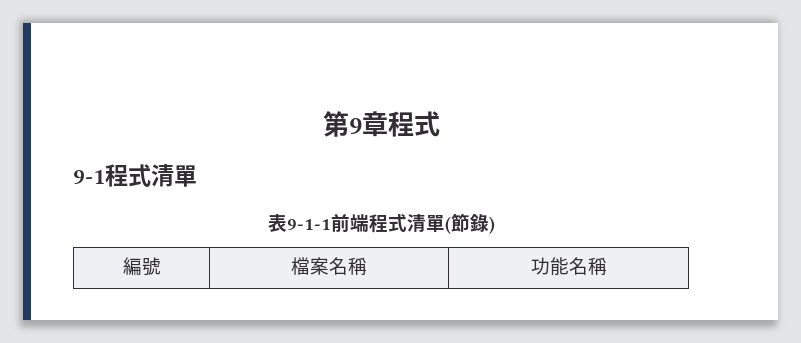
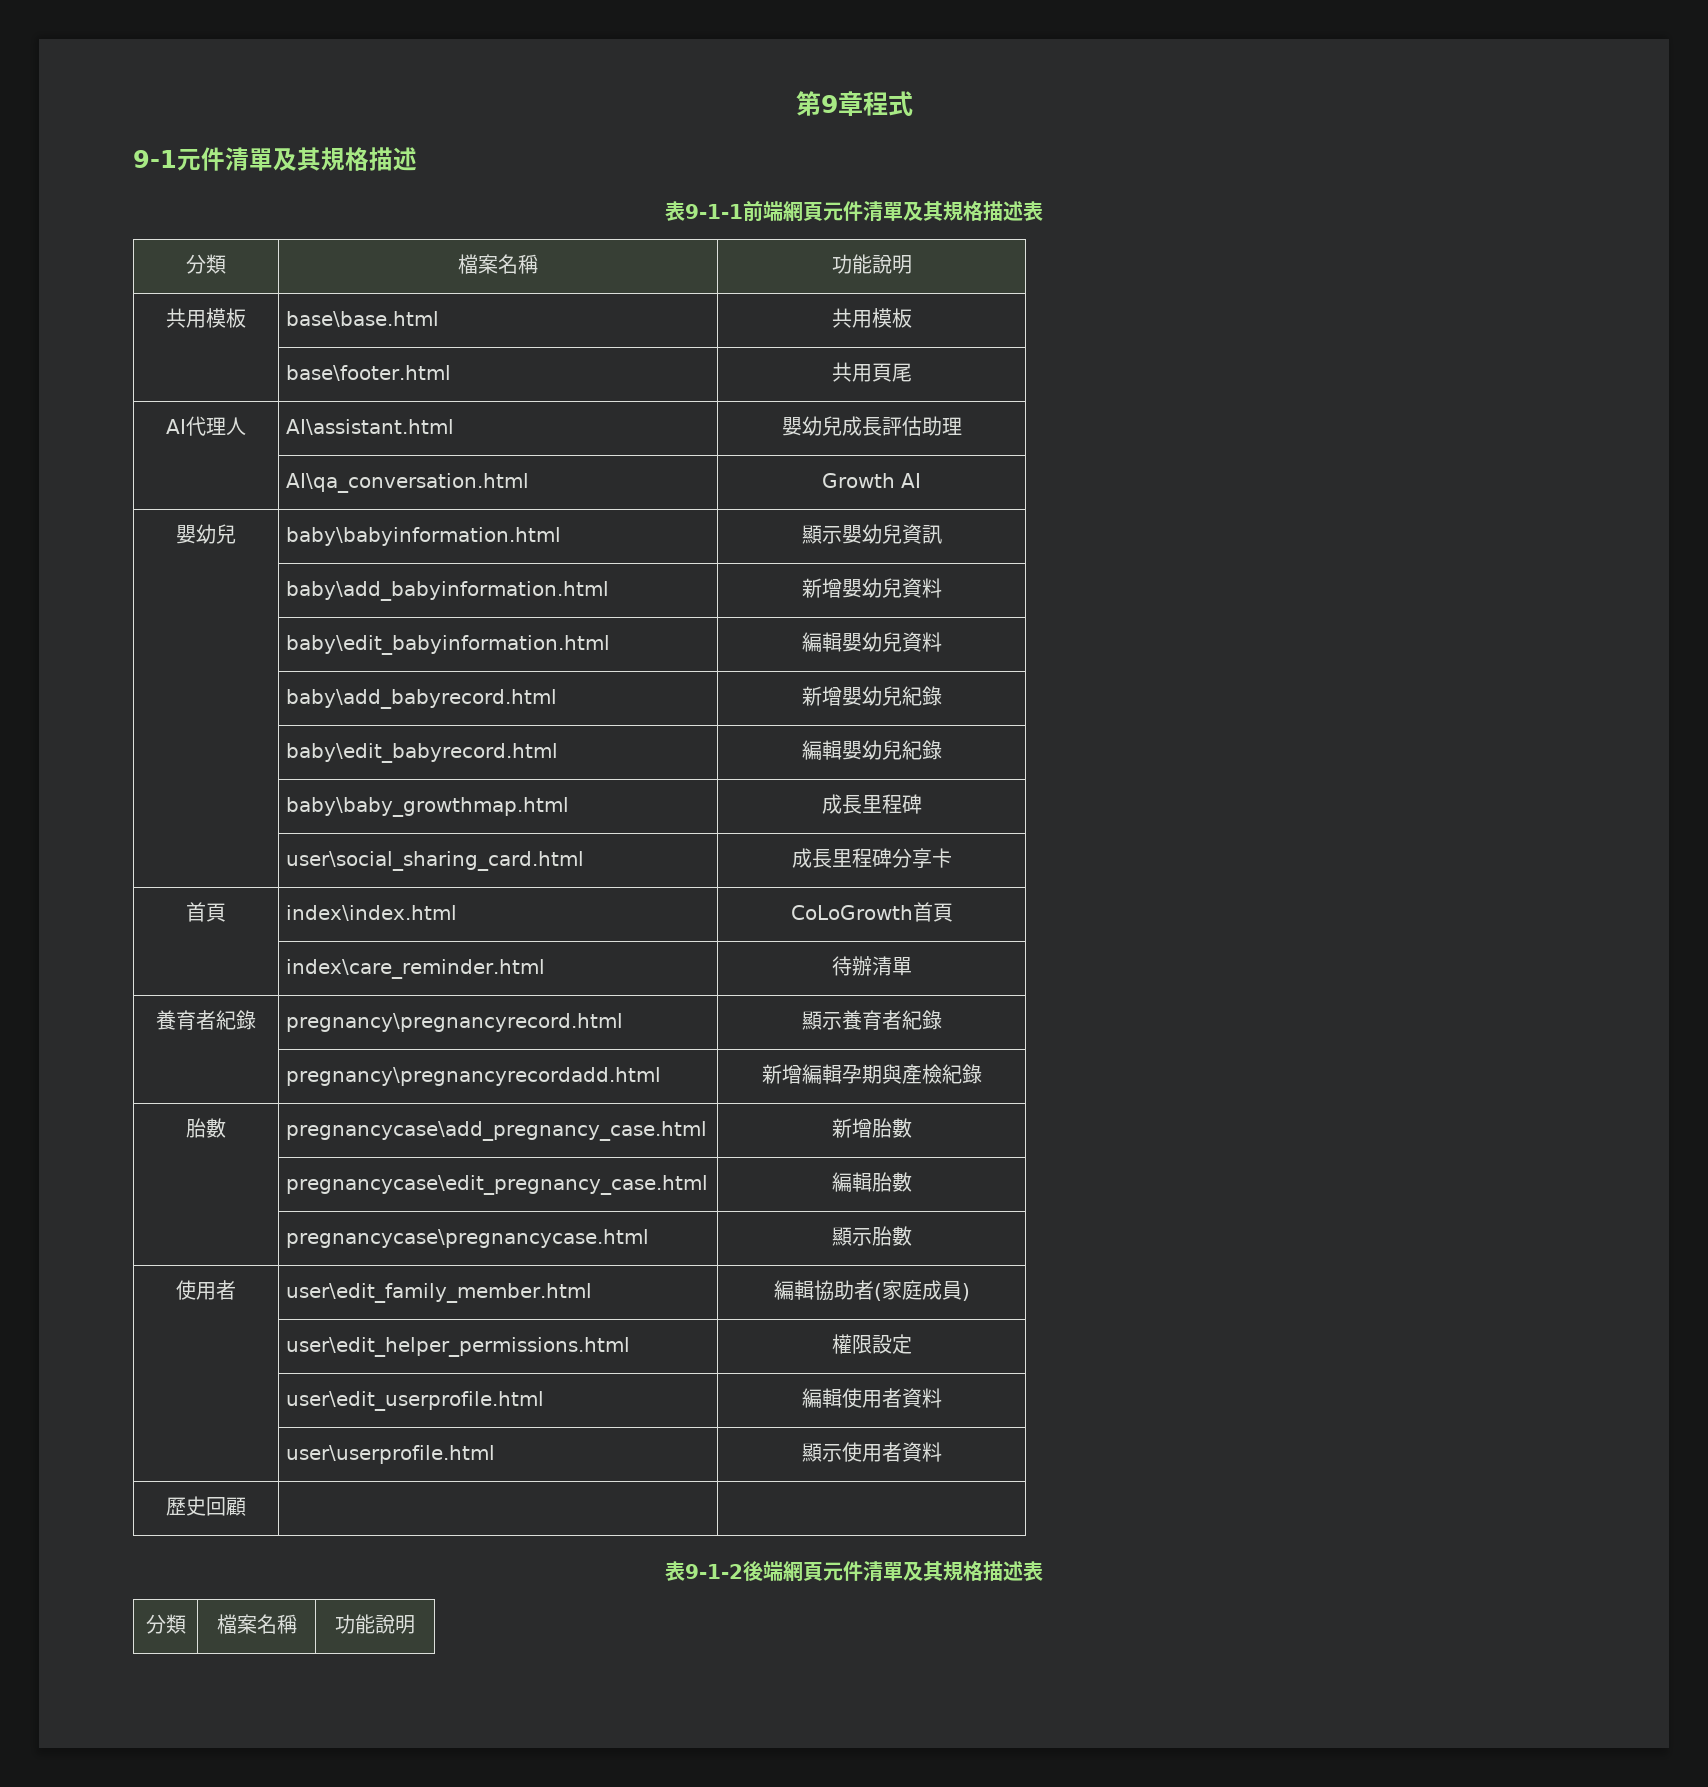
[105,164,197,187] 程式清單 -> [177,147,417,171] 元件清單及其規格描述
[368,213,495,234] [122,257,161,276] [291,257,367,275] [530,257,607,276] 程式清單(節錄) // 編號 | 檔案名稱 | 功能名稱 -> [783,201,1043,222] [186,254,226,274] [458,254,538,274] [831,254,912,274] [166,308,246,328] [286,311,440,327] [831,308,912,328] [286,365,452,381] [831,362,912,382] [166,416,246,436] [286,419,455,435] [781,416,962,436] [286,473,530,493] [822,473,922,488] [176,524,236,544] [286,527,562,546] [801,524,942,544] [286,581,610,601] [801,578,942,598] [286,635,611,655] [801,632,942,652] [286,689,558,709] [801,686,942,706] [286,743,559,763] [801,740,942,760] [286,797,570,817] [821,794,922,814] [286,851,585,871] [791,848,952,869] [186,902,226,922] [286,905,458,921] [790,902,953,922] [286,959,546,979] [831,956,912,976] [156,1010,256,1030] [286,1013,624,1032] [801,1010,942,1030] [286,1067,662,1086] [761,1064,982,1084] [186,1118,226,1138] [286,1121,708,1141] [831,1118,912,1138] [286,1175,709,1195] [831,1172,912,1192] [286,1229,650,1248] [831,1226,912,1246] [176,1280,236,1300] [286,1283,593,1303] [773,1280,970,1301] [286,1337,631,1357] [831,1334,912,1354] [286,1391,545,1411] [801,1388,942,1408] [286,1445,496,1464] [801,1442,942,1462] [166,1496,246,1516] [665,1561,1043,1582] [145,1614,186,1634] [216,1614,297,1634] [335,1614,415,1634] 網頁元件清單及其規格描述表 // 分類 | 檔案名稱 | 功能說明 // 共用模板 | base\base.html | 共用模板 // | base\footer.html | 共用頁尾 // AI代理人 | AI\assistant.html | 嬰幼兒成長評估助理 // | AI\qa_conversation.html | Growth AI // 嬰幼兒 | baby\babyinformation.html | 顯示嬰幼兒資訊 // | baby\add_babyinformation.html | 新增嬰幼兒資料 // | baby\edit_babyinformation.html | 編輯嬰幼兒資料 // | baby\add_babyrecord.html | 新增嬰幼兒紀錄 // | baby\edit_babyrecord.html | 編輯嬰幼兒紀錄 // | baby\baby_growthmap.html | 成長里程碑 // | user\social_sharing_card.html | 成長里程碑分享卡 // 首頁 | index\index.html | CoLoGrowth首頁 // | index\care_reminder.html | 待辦清單 // 養育者紀錄 | pregnancy\pregnancyrecord.html | 顯示養育者紀錄 // | pregnancy\pregnancyrecordadd.html | 新增編輯孕期與產檢紀錄 // 胎數 | pregnancycase\add_pregnancy_case.html | 新增胎數 // | pregnancycase\edit_pregnancy_case.html | 編輯胎數 // | pregnancycase\pregnancycase.html | 顯示胎數 // 使用者 | user\edit_family_member.html | 編輯協助者(家庭成員) // | user\edit_helper_permissions.html | 權限設定 // | user\edit_userprofile.html | 編輯使用者資料 // | user\userprofile.html | 顯示使用者資料 // 歷史回顧 | | // 表9-1-2後端網頁元件清單及其規格描述表 // 分類 | 檔案名稱 | 功能說明

